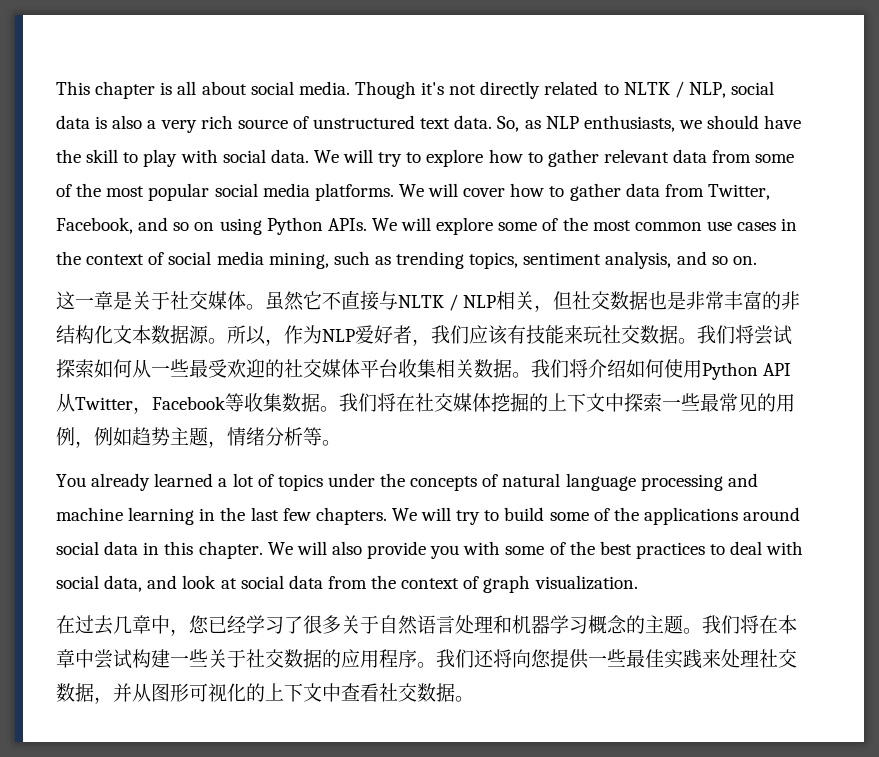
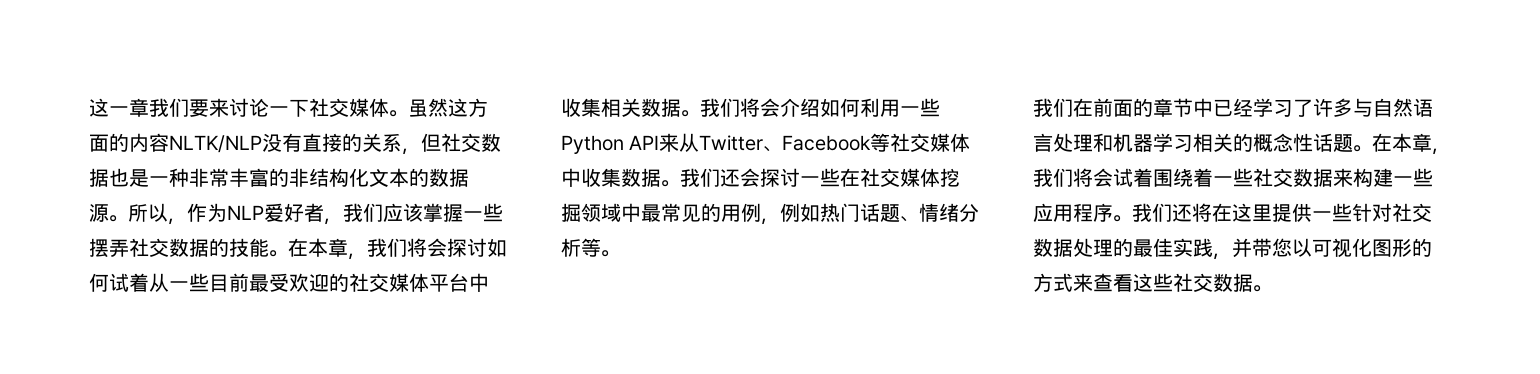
[56,81,775,99] [56,115,802,133] [56,149,795,167] [56,183,770,201] [56,217,798,235] [56,251,757,269] [56,291,535,311] This chapter is all about social media. Though it's not directly related to NLTK / NLP, social data is also a very rich source of unstructured text data. So, as NLP enthusiasts, we should have the skill to play with social data. We will try to explore how to gather relevant data from some of the most popular social media platforms. We will cover how to gather data from Twitter, Facebook, and so on using Python APIs. We will explore some of the most common use cases in the context of social media mining, such as trending topics, sentiment analysis, and so on. // 这一章是关于社交媒体。虽然它不直接与NLTK / NLP相关 -> [89,98,488,117] [89,133,402,153] 这一章我们要来讨论一下社交媒体。虽然这方面的内容NLTK/NLP没有直接的关系
(687, 300) none -> [149,168,189,187] 一种
(151, 334) none -> [409,168,429,187] 的
[507,325,792,345] [56,359,189,378] 有技能来玩社交数据。我们将尝试探索如何从一些 -> [423,203,503,222] [89,238,507,260] [89,273,249,292] 掌握一些摆弄社交数据的技能。在本章，我们将会探讨如何试着从一些目前
(398, 368) none -> [469,273,489,292] 中
(588, 368) none -> [760,98,780,117] 会
[664,359,792,380] [56,393,244,414] 使用Python API从Twitter，Facebook等 -> [860,98,940,117] [561,133,971,154] [561,168,581,187] 利用一些Python API来从Twitter、Facebook等社交媒体中
[377,393,396,412] 将 -> [720,168,840,187] 还会探讨一些
[529,393,700,412] 的上下文中探索一些 -> [581,203,641,222] 领域中
[132,427,227,448] 趋势主题， -> [820,203,919,222] 热门话题、
[56,473,758,491] [56,507,801,525] [56,541,804,559] [56,575,638,593] [56,615,209,636] You already learned a lot of topics under the concepts of natural language processing and machine learning in the last few chapters. We will try to build some of the applications around social data in this chapter. We will also provide you with some of the best practices to deal with social data, and look at social data from the context of graph visualization. // 在过去几章中，您 -> [1033,98,1213,117] 我们在前面的章节中
[303,615,379,634] 很多关于 -> [1313,98,1373,117] 许多与
[588,615,797,634] [56,649,341,669] 概念的主题。我们将在本章中尝试构建一些关于社交数据的 -> [1193,133,1451,155] [1033,168,1433,187] 相关的概念性话题。在本章，我们将会试着围绕着一些社交数据来构建一些
[512,649,551,668] 向您 -> [1212,203,1272,222] 在这里
[626,649,797,669] [56,683,379,704] 最佳实践来处理社交数据，并从图形可视化的上下文中查看 -> [1352,203,1432,222] [1033,238,1432,260] [1033,273,1173,292] 针对社交数据处理的最佳实践，并带您以可视化图形的方式来查看这些

